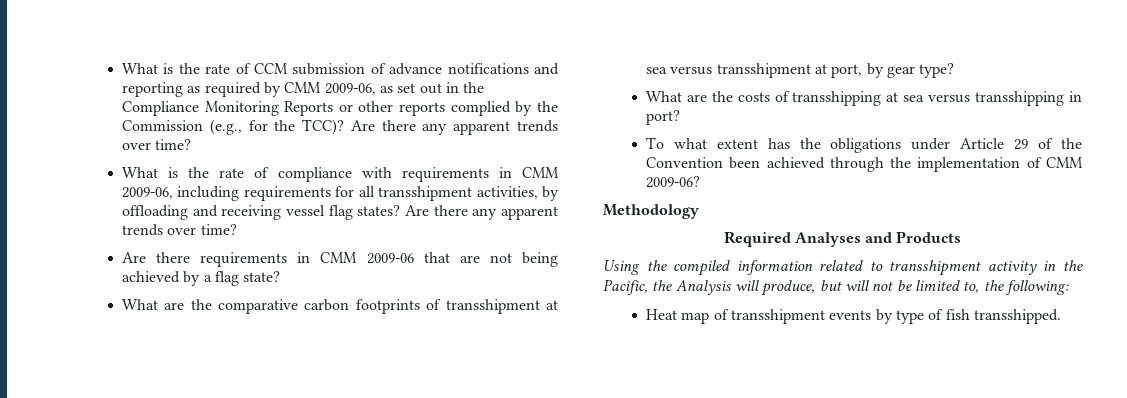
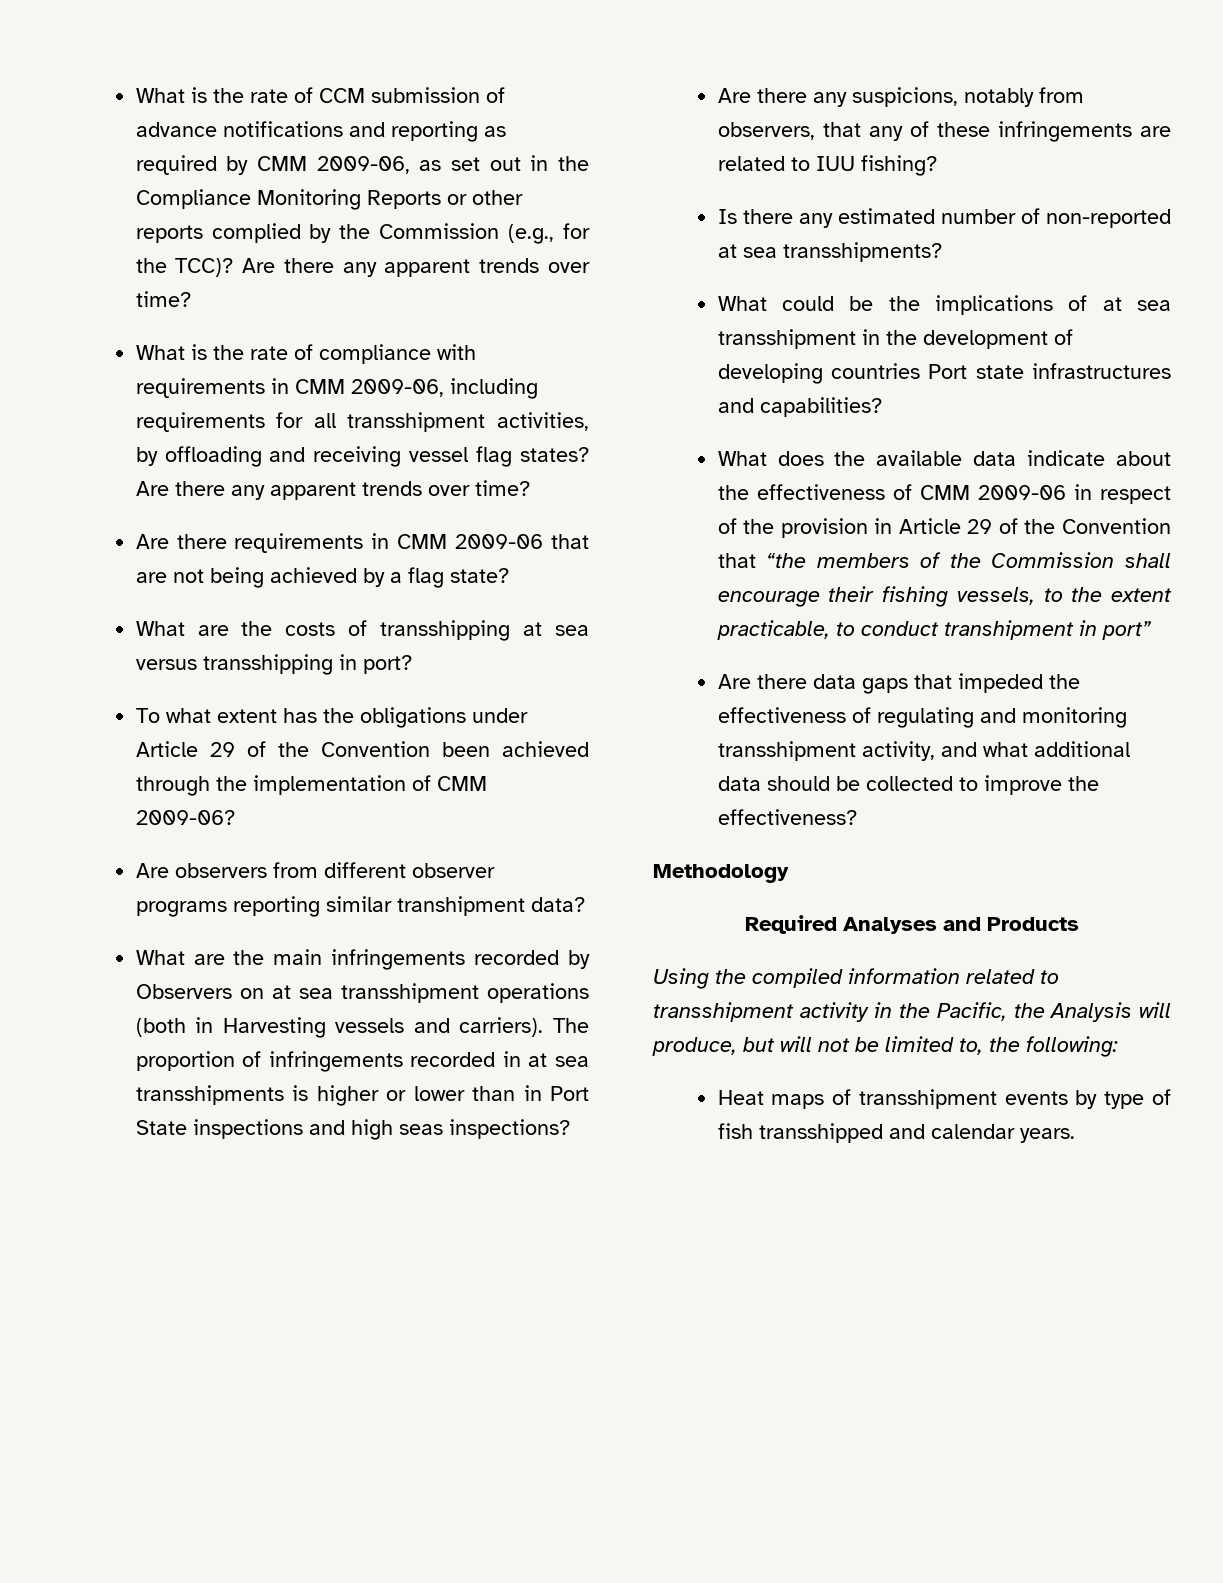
[121,299,559,314] [645,63,955,78] // What are the comparative carbon footprints of transshipment at sea versus transshipment at port, by gear type? -> (509, 575) none
(700, 182) none -> [135,862,495,878] [135,896,585,917] [135,949,590,970] [135,983,589,1003] [135,1017,589,1038] [135,1051,589,1072] [135,1085,590,1106] [135,1119,570,1140] [717,87,1084,107] [717,121,1171,142] [717,155,937,176] [717,208,1171,228] [717,242,942,262] [717,295,1171,315] [717,329,1073,349] [717,363,1171,384] [717,397,882,417] [717,450,1171,466] [717,484,1171,504] [717,518,1171,538] [717,552,1171,568] [717,586,1172,607] [716,620,1151,640] [717,673,1080,694] [717,707,1127,728] [717,741,1130,761] [717,775,1099,795] [717,809,857,825] // Are observers from different observer programs reporting similar transhipment data? // What are the main infringements recorded by Observers on at sea transshipment operations (both in Harvesting vessels and carriers). The proportion of infringements recorded in at sea transshipments is higher or lower than in Port State inspections and high seas inspections? // Are there any suspicions, notably from observers, that any of these infringements are related to IUU fishing? // Is there any estimated number of non-reported at sea transshipments? // What could be the implications of at sea transshipment in the development of developing countries Port state infrastructures and capabilities? // What does the available data indicate about the effectiveness of CMM 2009-06 in respect of the provision in Article 29 of the Convention that “the members of the Commission shall encourage their fishing vessels, to the extent practicable, to conduct transhipment in port” // Are there data gaps that impeded the effectiveness of regulating and monitoring transshipment activity, and what additional data should be collected to improve the effectiveness?
[681,312,710,324] map -> [771,1094,825,1109] maps
[973,309,1061,324] transshipped. -> [758,1123,1075,1143] transshipped and calendar years.

